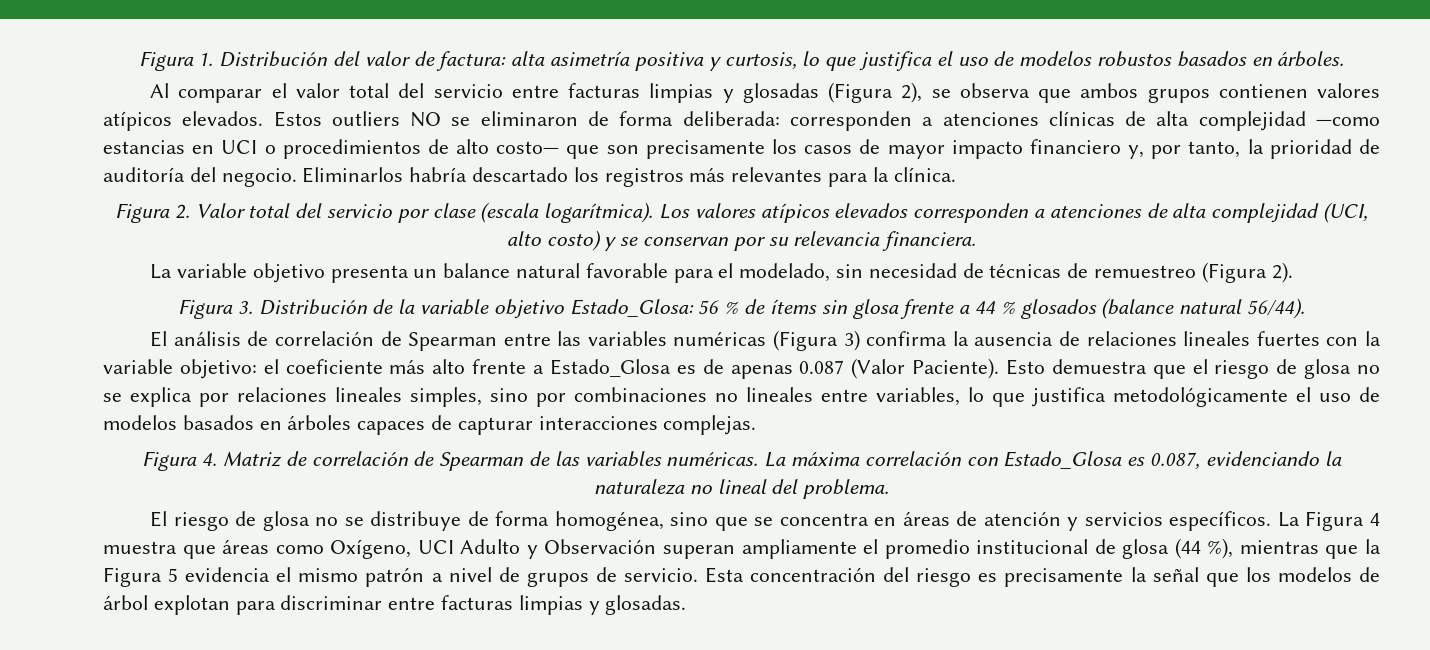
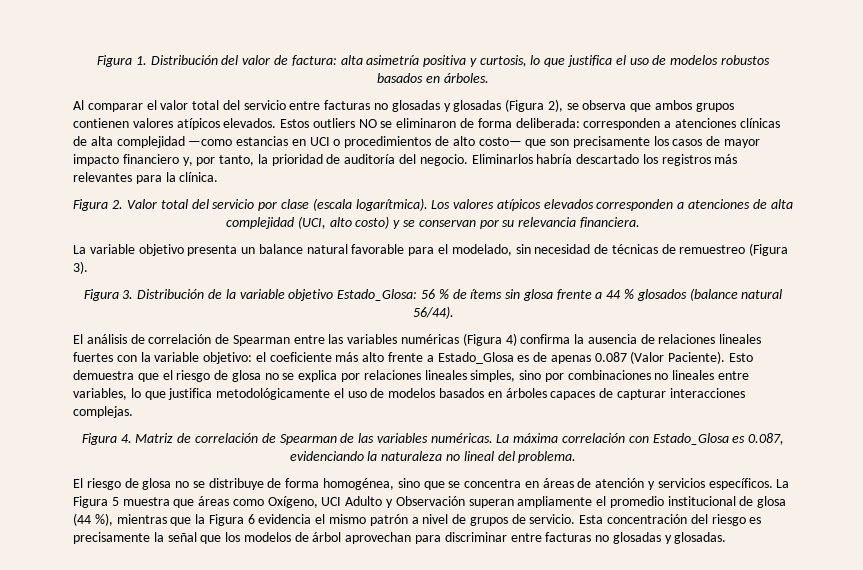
[649,83,714,103] limpias -> [374,100,440,112] no glosadas
[1271,262,1293,283] 2). -> [73,261,88,274] 3).
[843,330,860,351] 3) -> [505,333,517,346] 4)
[1370,513,1380,526] 4 -> [111,497,119,506] 5
[168,568,179,582] 5 -> [247,514,255,524] 6
[153,595,230,615] explotan -> [345,532,412,544] aprovechan
[518,595,583,615] limpias -> [595,532,661,544] no glosadas

